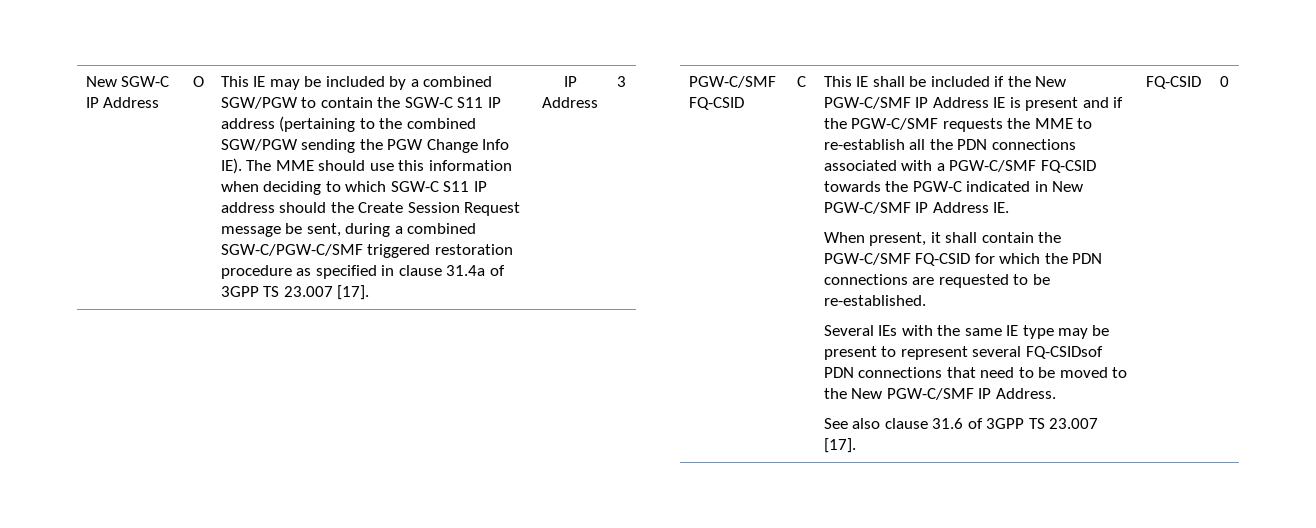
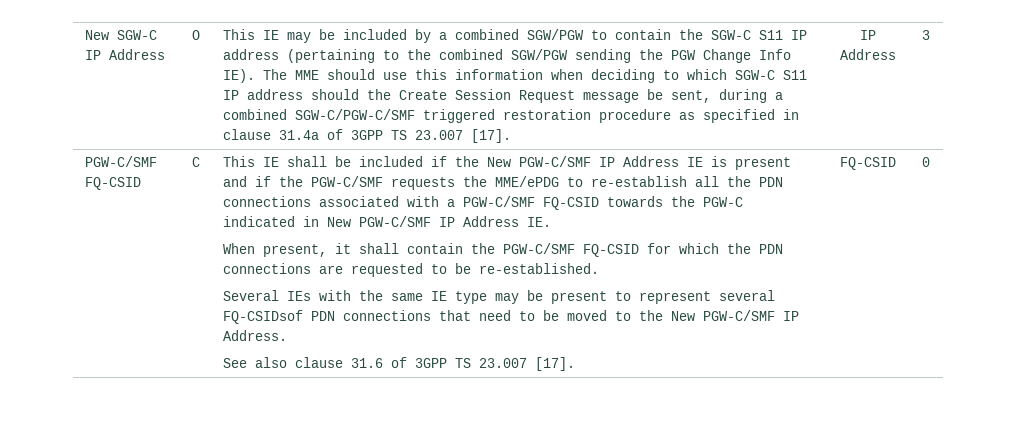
[1034,118,1073,129] MME -> [494,176,559,187] MME/ePDG

